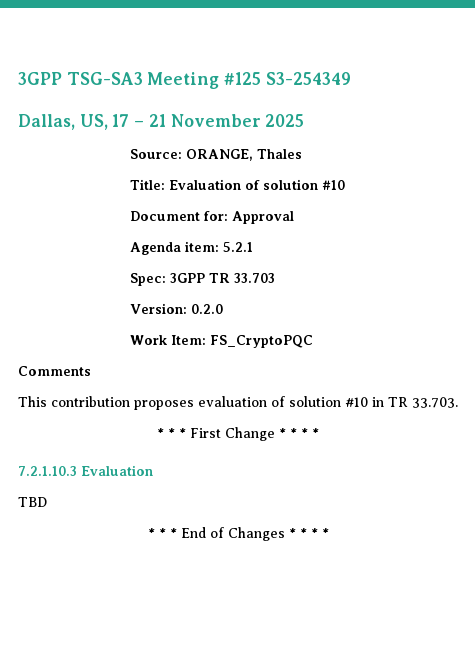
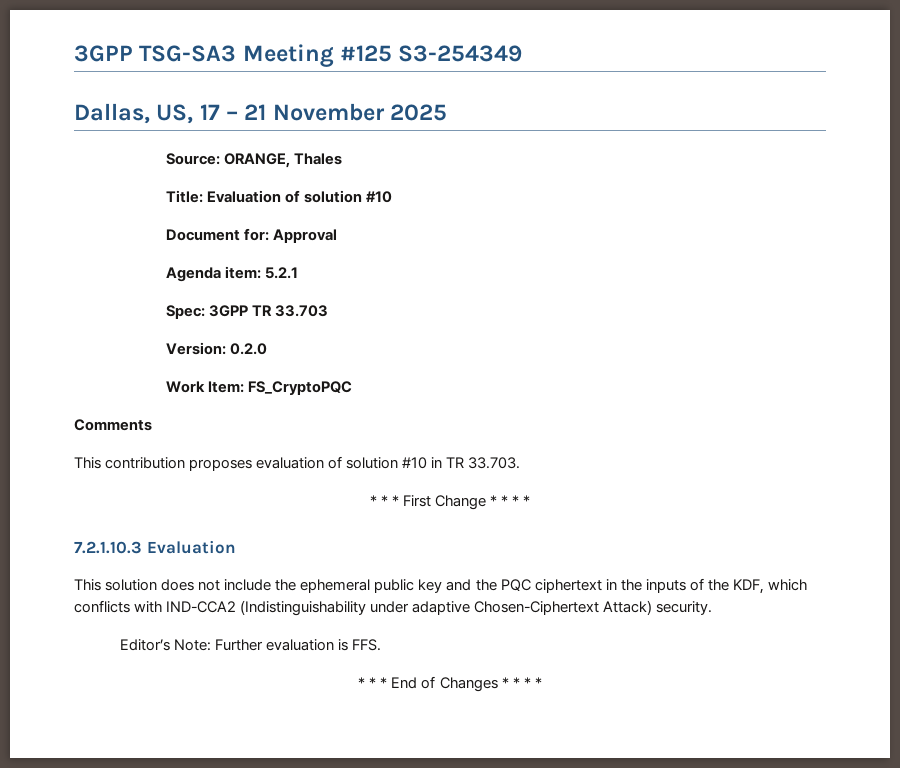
[18,497,47,507] TBD -> [74,578,807,594] [74,600,713,616] [119,639,382,651] This solution does not include the ephemeral public key and the PQC ciphertext in the inputs of the KDF, which conflicts with IND-CCA2 (Indistinguishability under adaptive Chosen-Ciphertext Attack) security. // Editor’s Note: Further evaluation is FFS.

